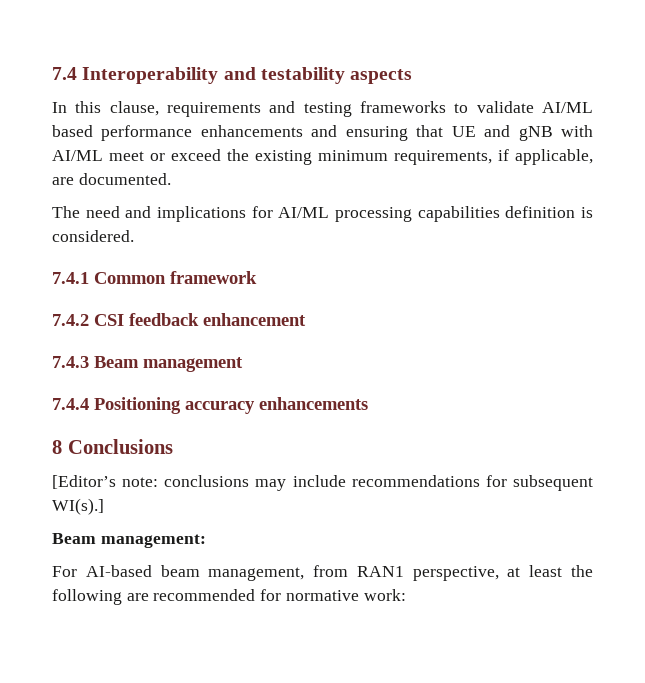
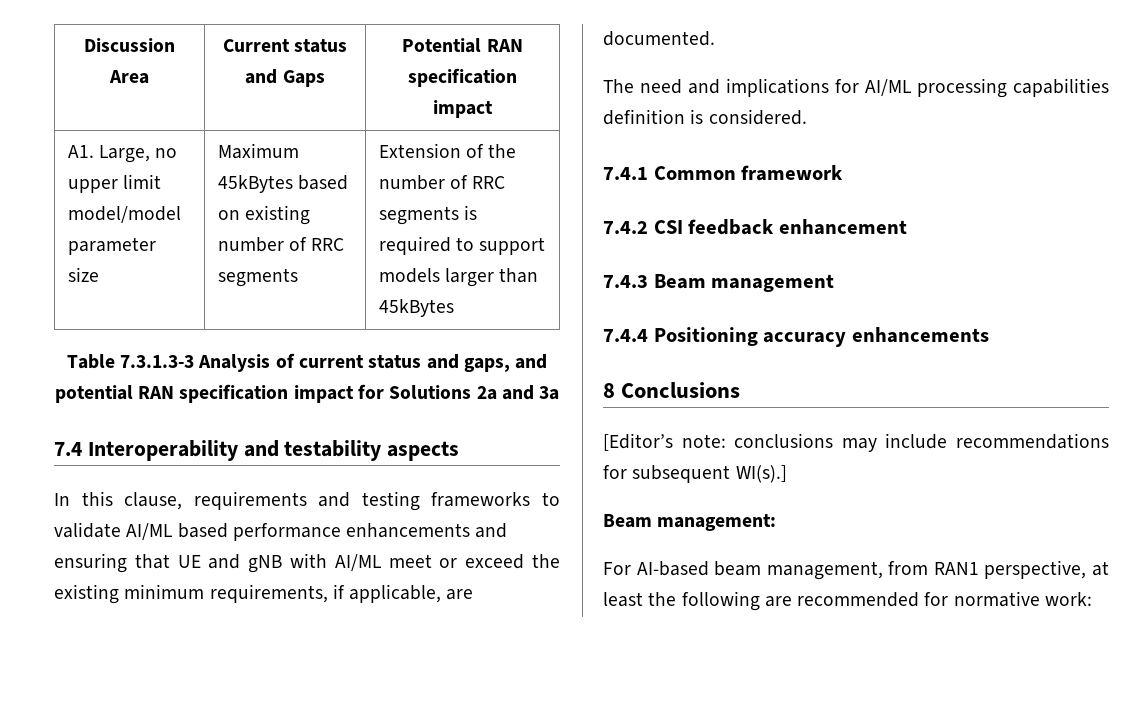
(52, 73) none -> [84,38,175,52] [109,70,149,84] [222,39,348,53] [245,69,325,87] [402,38,523,53] [408,68,517,87] [433,100,494,118] [67,145,178,163] [67,174,161,193] [67,206,181,223] [67,237,156,255] [67,267,99,282] [217,143,299,159] [217,175,348,193] [217,205,310,225] [217,237,345,252] [217,268,298,287] [378,143,517,158] [378,175,506,190] [378,205,477,225] [378,236,546,255] [378,268,539,287] [378,299,454,317] [66,353,548,372] [54,384,560,403] Discussion Area | Current status and Gaps | Potential RAN specification impact // A1. Large, no upper limit model/model parameter size | Maximum 45kBytes based on existing number of RRC segments | Extension of the number of RRC segments is required to support models larger than 45kBytes // Table 7.3.1.3-3 Analysis of current status and gaps, and potential RAN specification impact for Solutions 2a and 3a //

